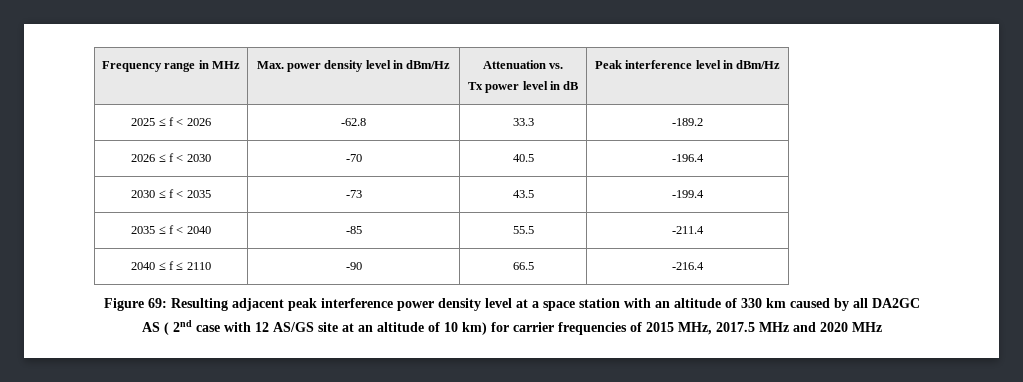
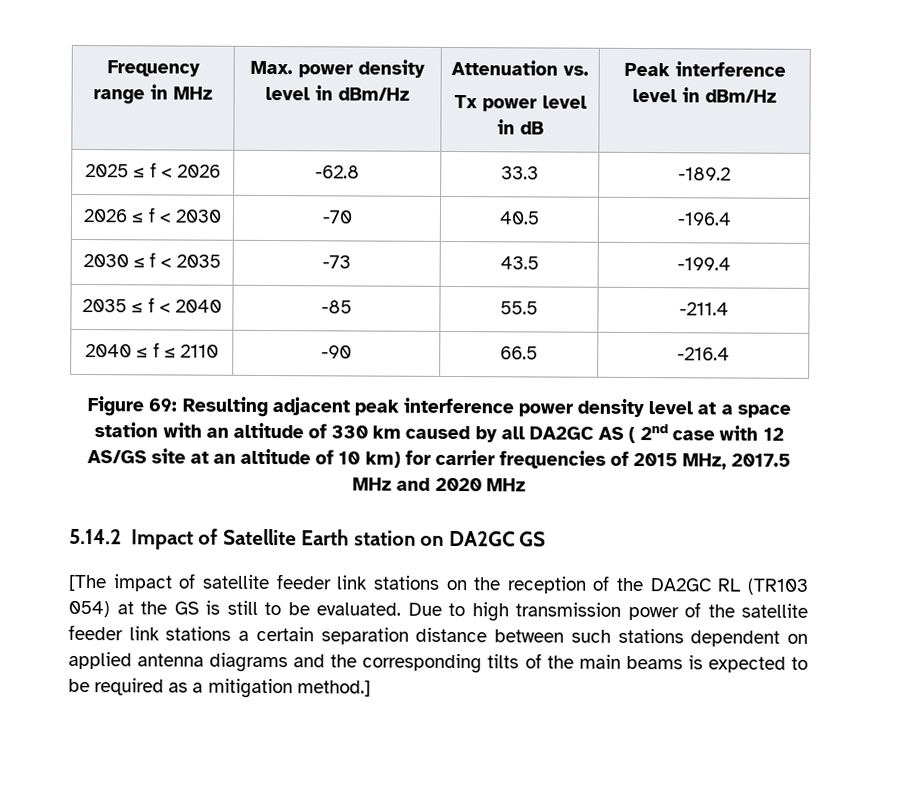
(882, 327) none -> [69,528,547,550] [68,573,808,595] [68,600,808,622] [68,624,809,647] [68,651,809,674] [68,678,371,699] // 5.14.2 Impact of Satellite Earth station on DA2GC GS // [The impact of satellite feeder link stations on the reception of the DA2GC RL (TR103 054) at the GS is still to be evaluated. Due to high transmission power of the satellite feeder link stations a certain separation distance between such stations dependent on applied antenna diagrams and the corresponding tilts of the main beams is expected to be required as a mitigation method.]

